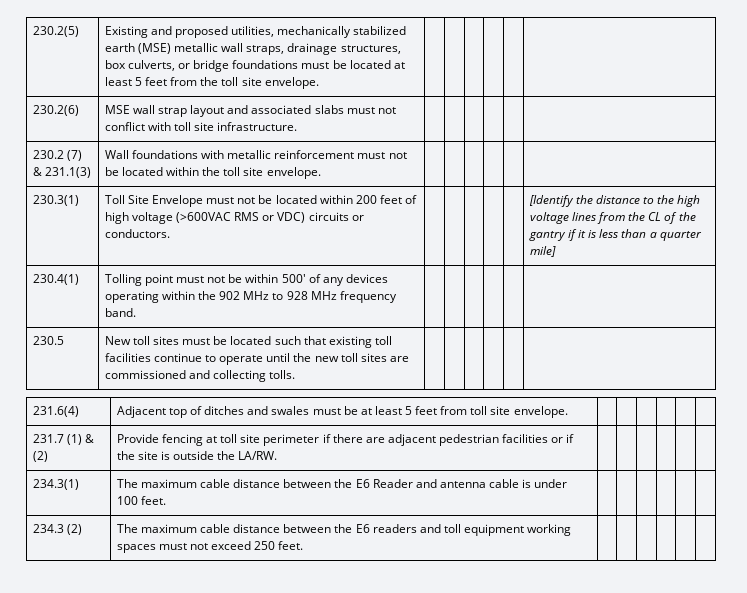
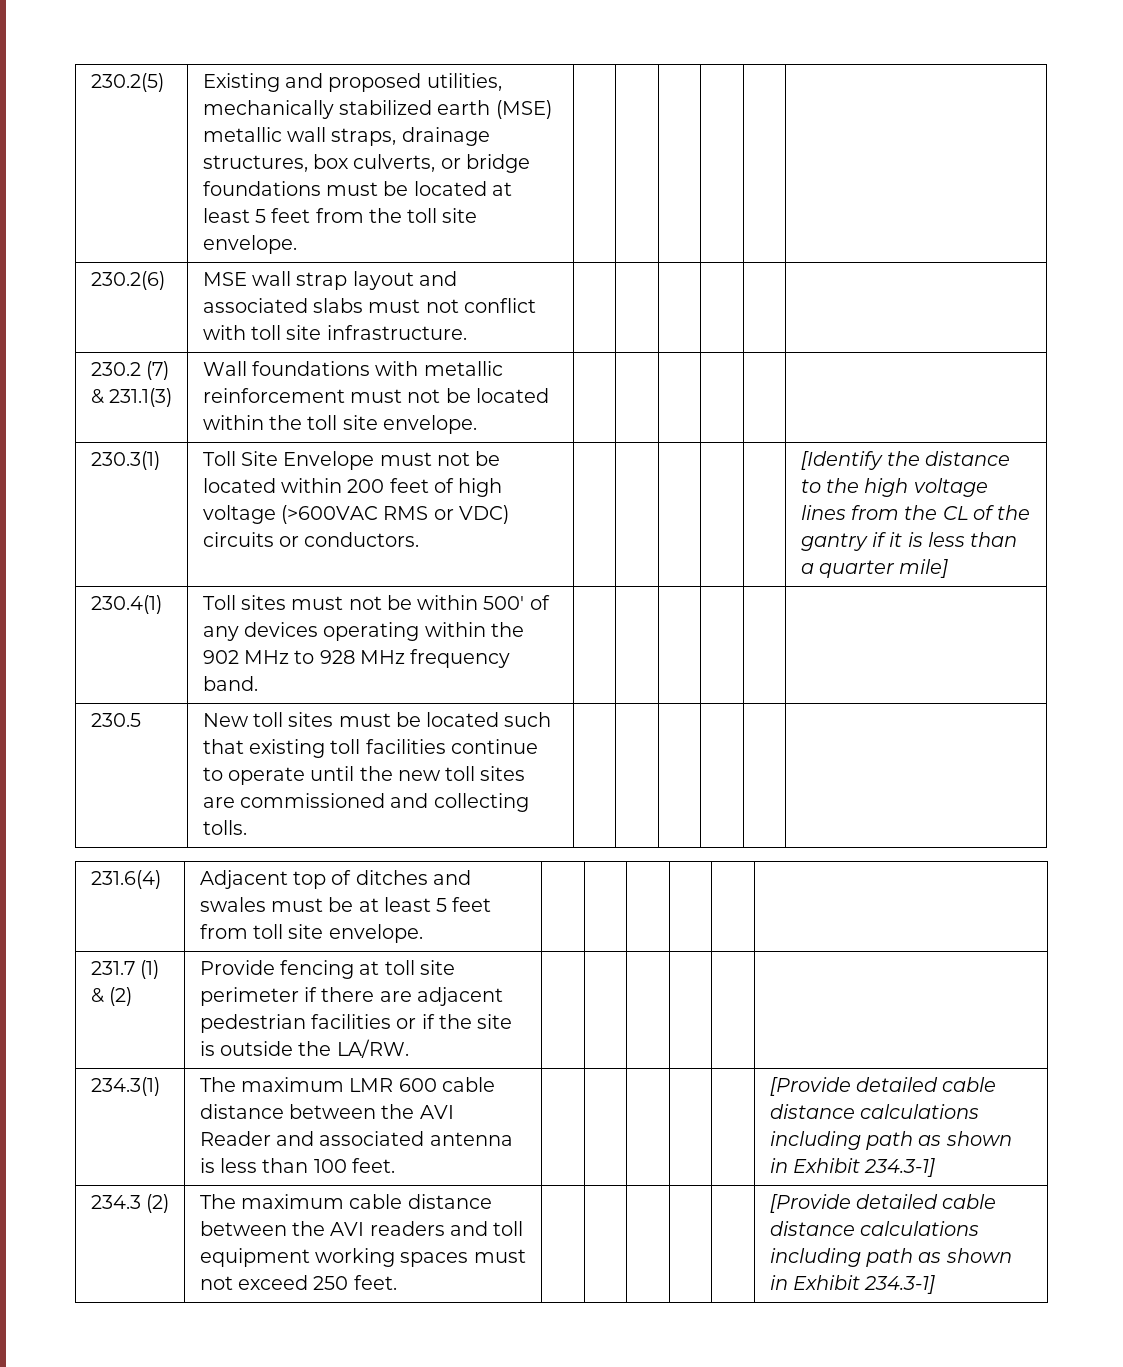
[104,274,174,286] Tolling point -> [202,595,287,610] Toll sites
[200,479,370,488] cable distance between the E6 -> [349,1077,495,1092] [199,1104,454,1119] LMR 600 cable distance between the AVI
[439,479,568,488] [116,496,167,505] antenna cable is under 100 feet. | | | | | | -> [319,1131,513,1146] [199,1158,395,1173] [769,1077,997,1096] [769,1104,980,1119] [769,1131,1012,1150] [769,1158,936,1177] associated antenna is less than 100 feet. | | | | | | [Provide detailed cable distance calculations including path as shown in Exhibit 234.3-1]
[355,524,370,533] E6 -> [330,1222,365,1236] AVI
(304, 545) none -> [769,1194,997,1213] [769,1221,980,1236] [769,1248,1012,1267] [769,1275,936,1294] [Provide detailed cable distance calculations including path as shown in Exhibit 234.3-1]

